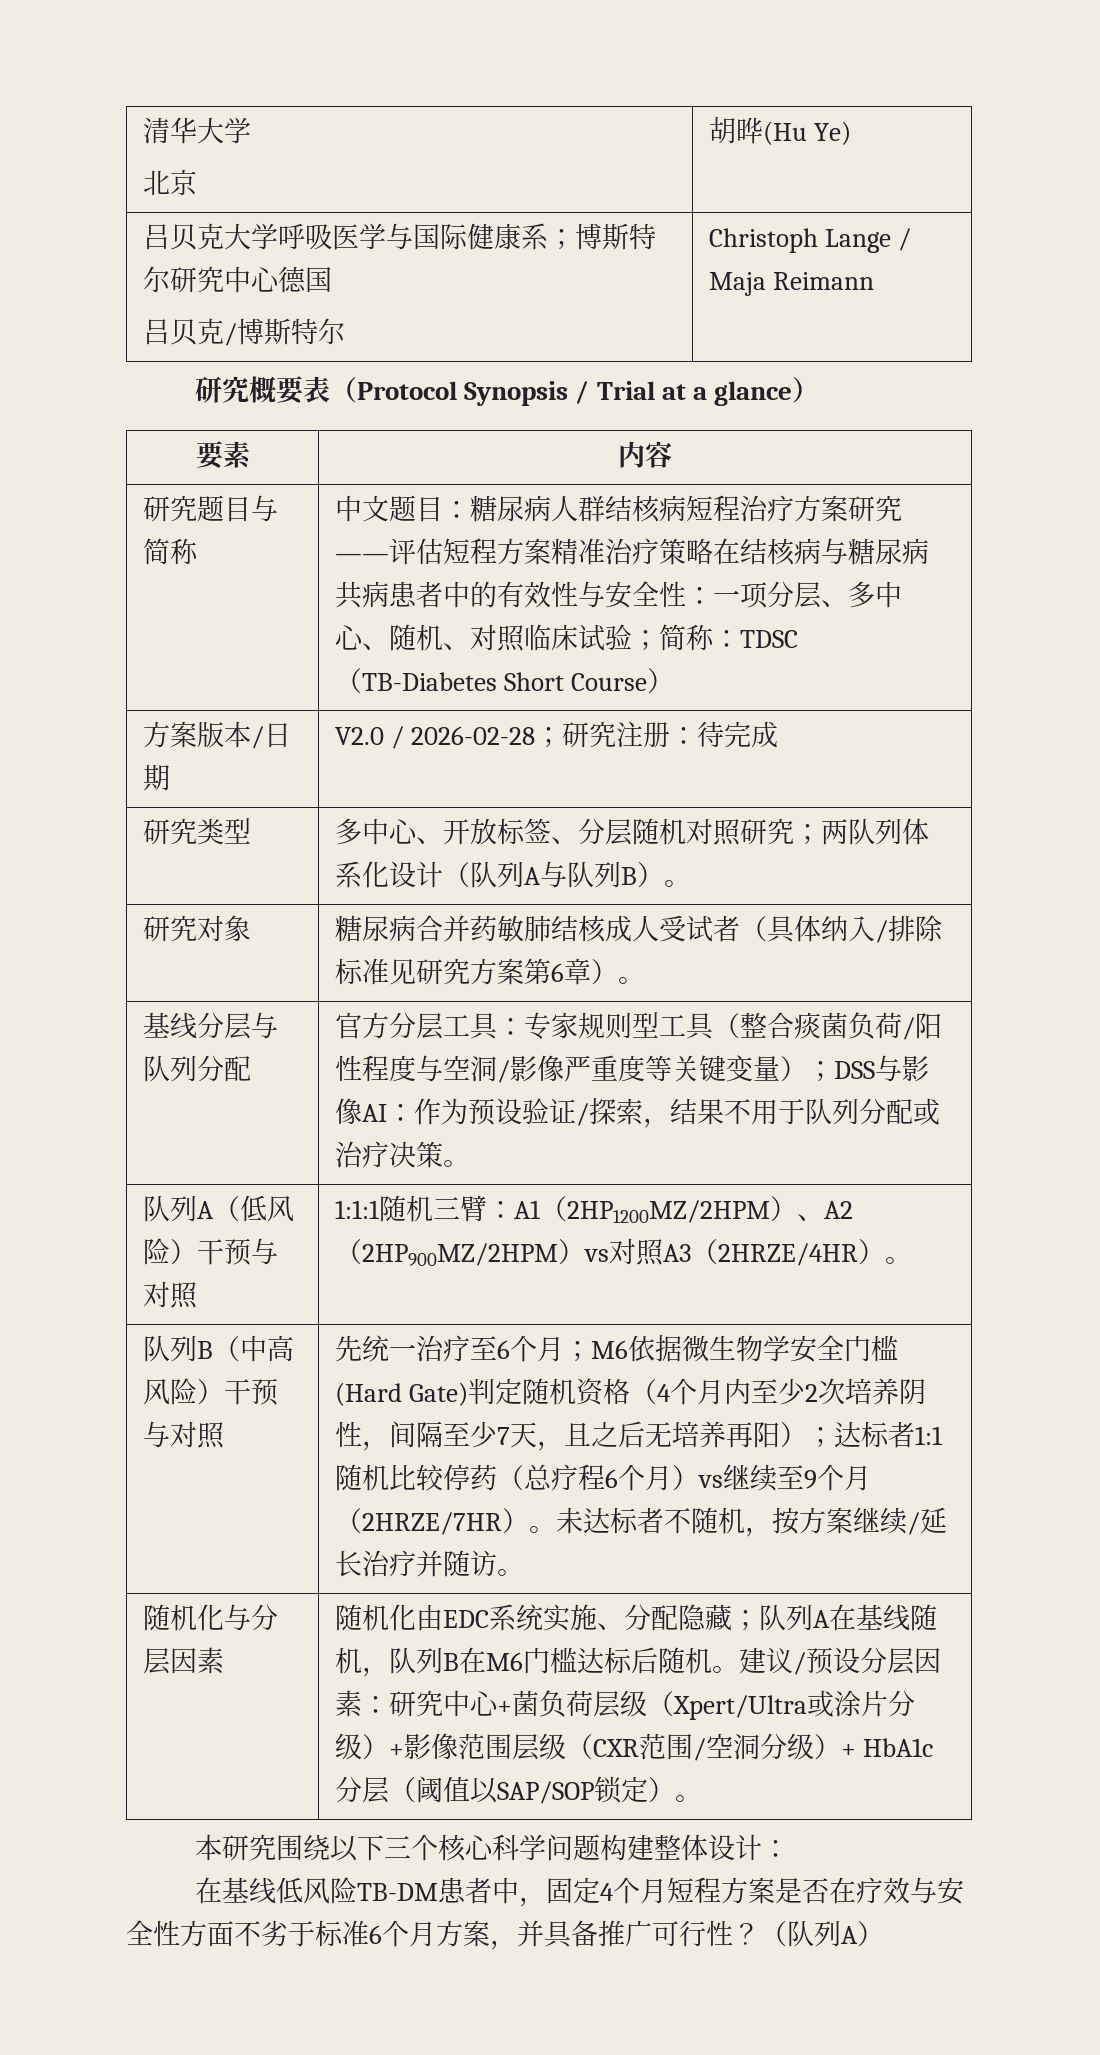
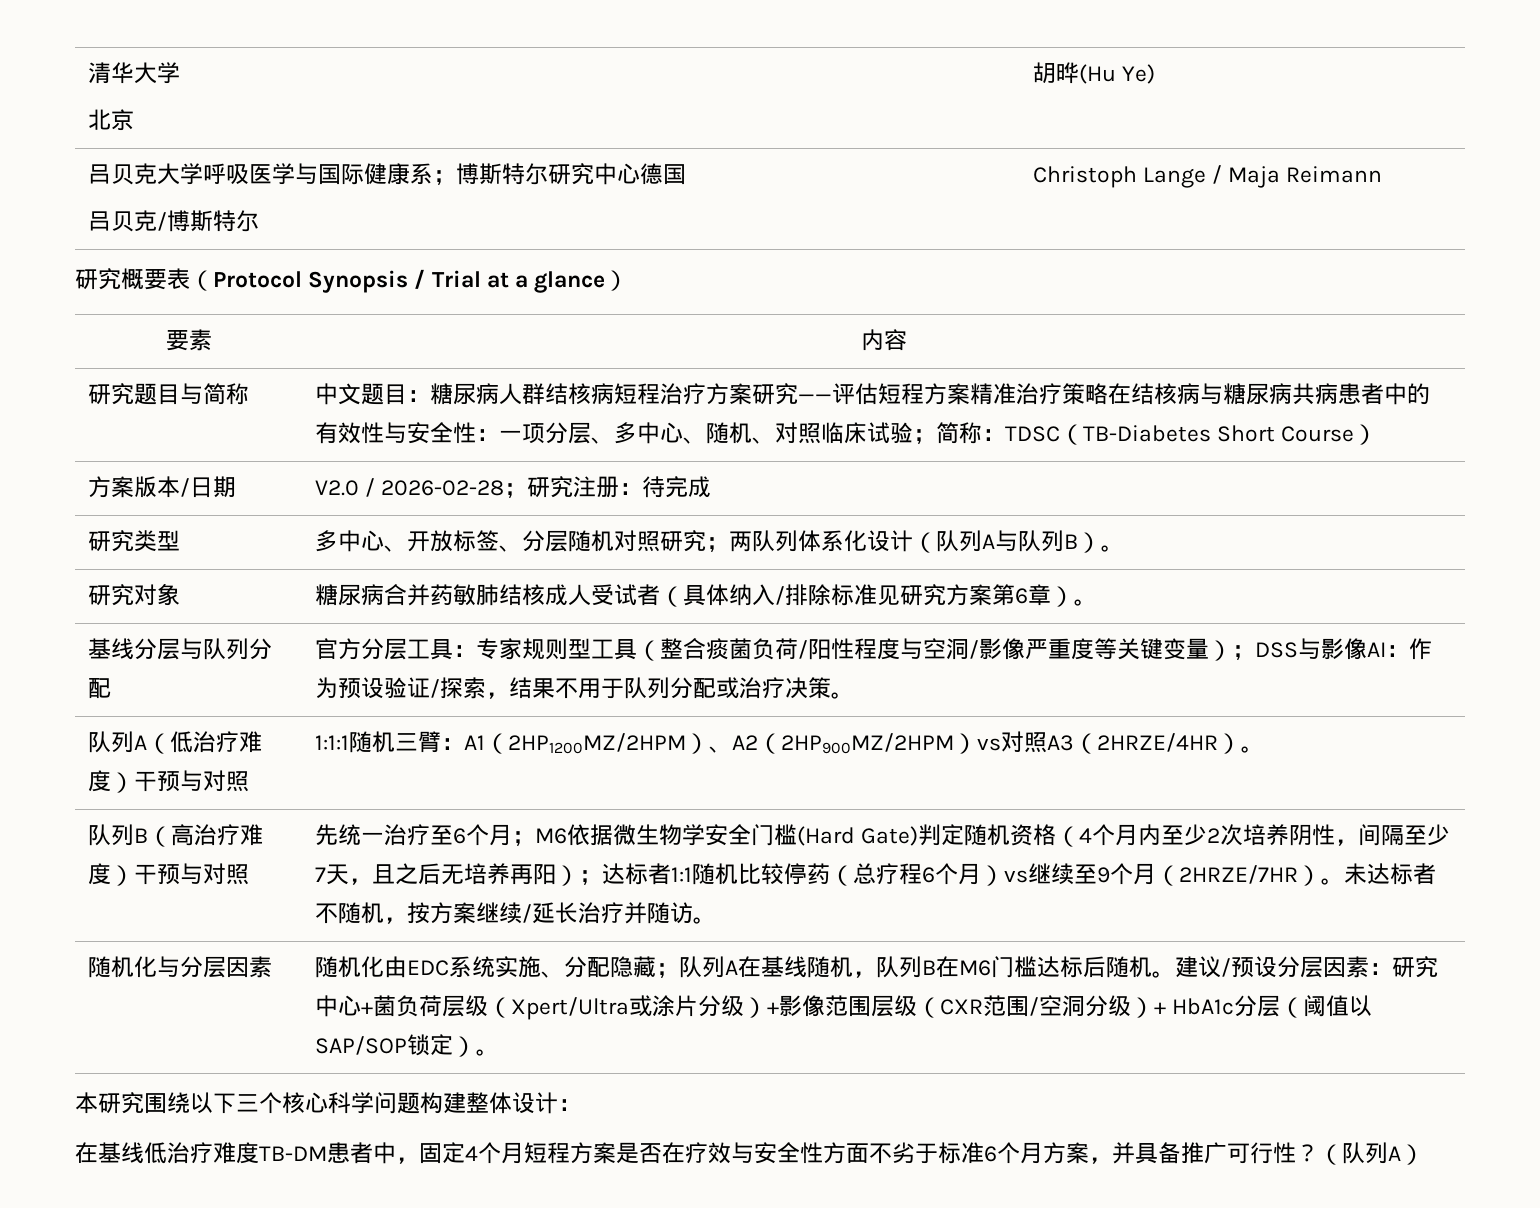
[266,1196,294,1222] [142,1238,170,1265] 风险 -> [192,731,262,753] [87,770,111,792] 治疗难度
[239,1335,294,1362] [142,1378,197,1405] 中高风险 -> [170,824,263,846] [87,863,111,885] 高治疗难度
[302,1877,357,1904] 风险 -> [167,1142,259,1164] 治疗难度

